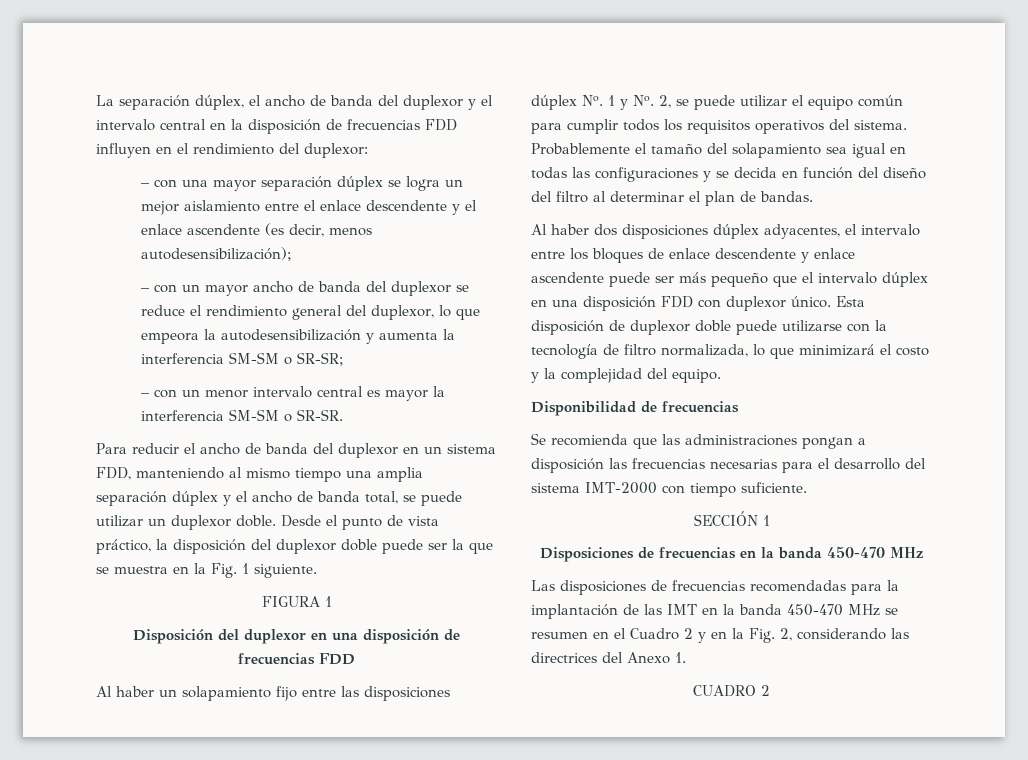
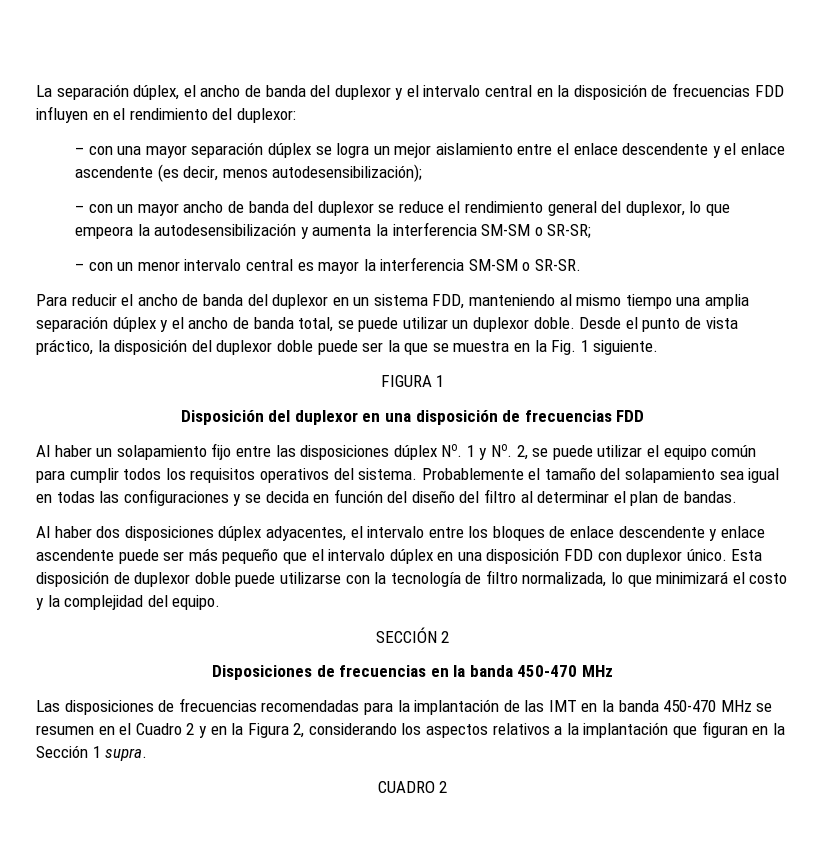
[531,401,739,416] [531,433,866,449] [531,458,926,473] [531,482,807,497] // Disponibilidad de frecuencias // Se recomienda que las administraciones pongan a disposición las frecuencias necesarias para el desarrollo del sistema IMT-2000 con tiempo suficiente. -> (221, 602) none
[762,515,770,526] 1 -> [441,631,450,643] 2
[749,628,775,643] Fig. -> [247,723,289,738] Figura
[891,628,909,639] [531,652,686,664] las directrices del Anexo 1. -> [401,721,785,738] [36,745,148,761] los aspectos relativos a la implantación que figuran en la Sección 1 supra.

